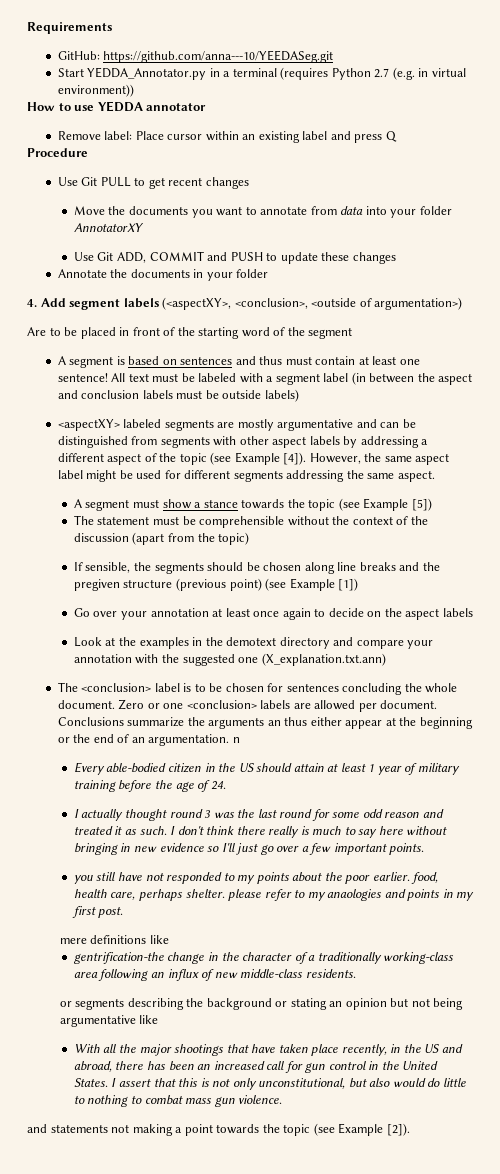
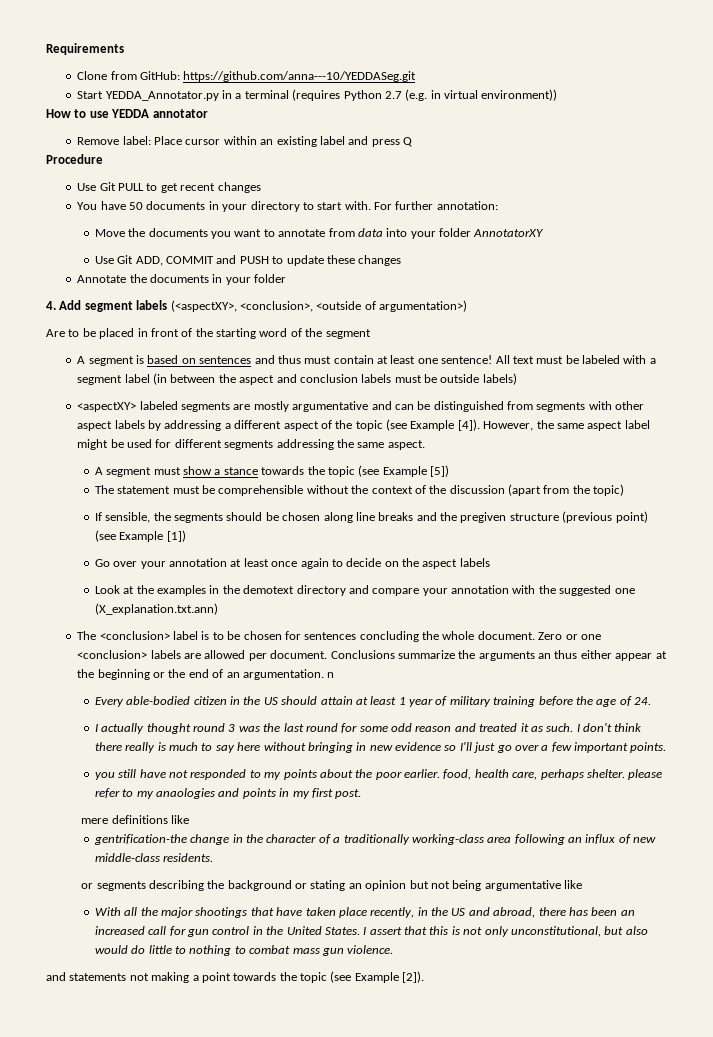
[57,50,334,63] GitHub: https://github.com/anna---10/YEEDASeg.git -> [77,71,417,82] Clone from GitHub: https://github.com/anna---10/YEDDASeg.git
(249, 183) none -> [77,201,498,212] // You have 50 documents in your directory to start with. For further annotation:

